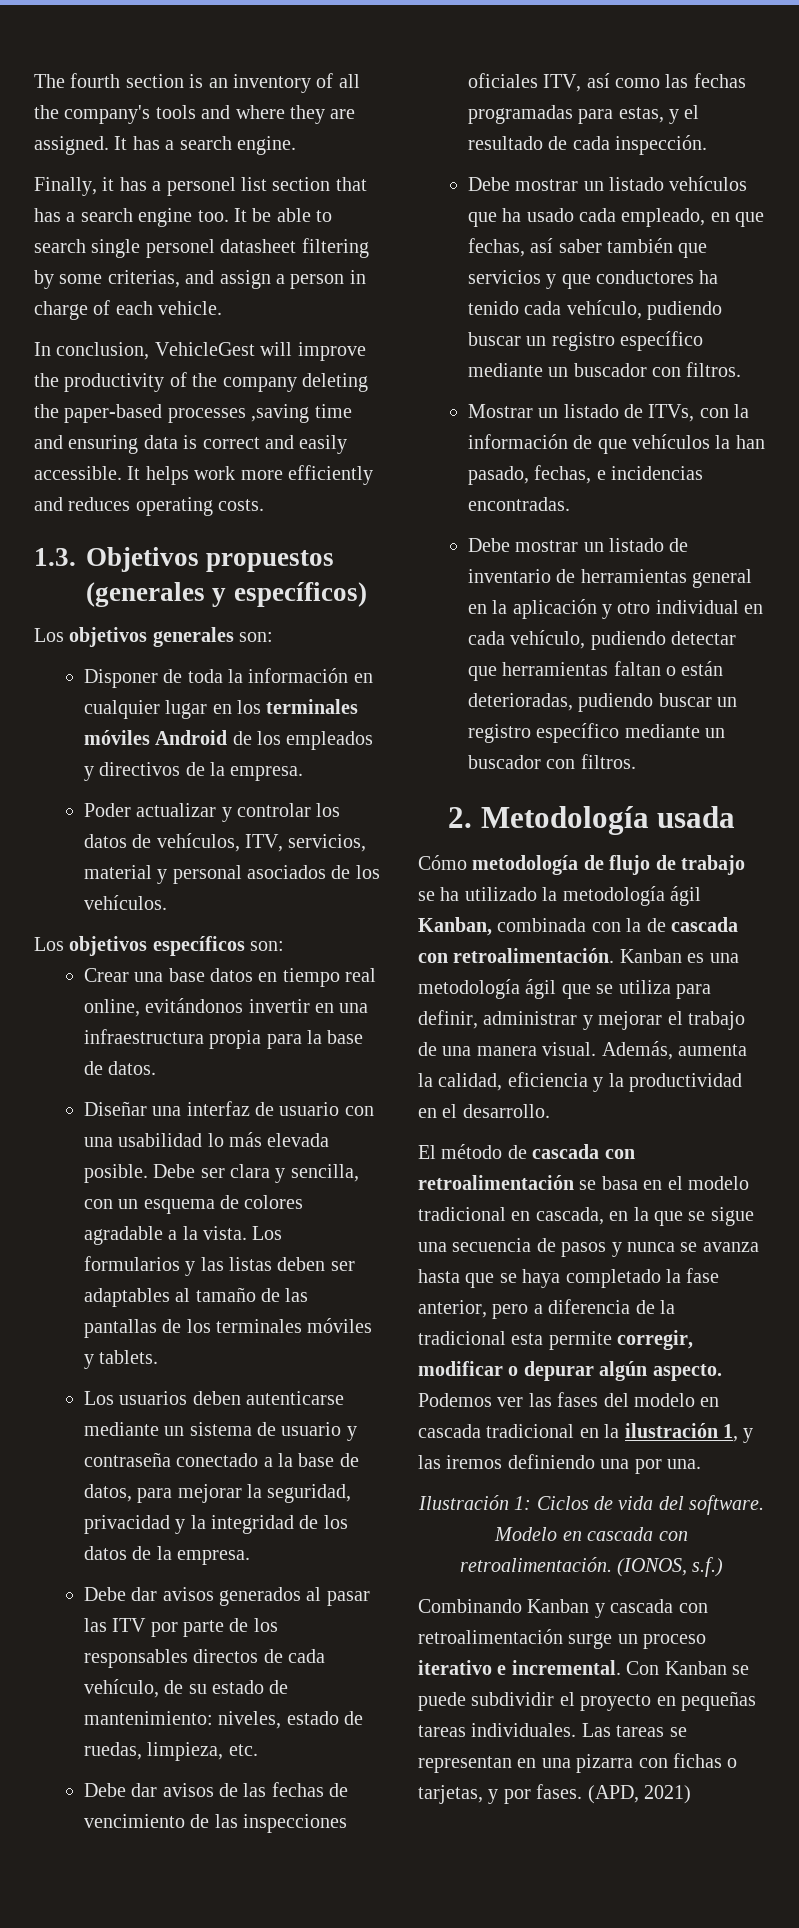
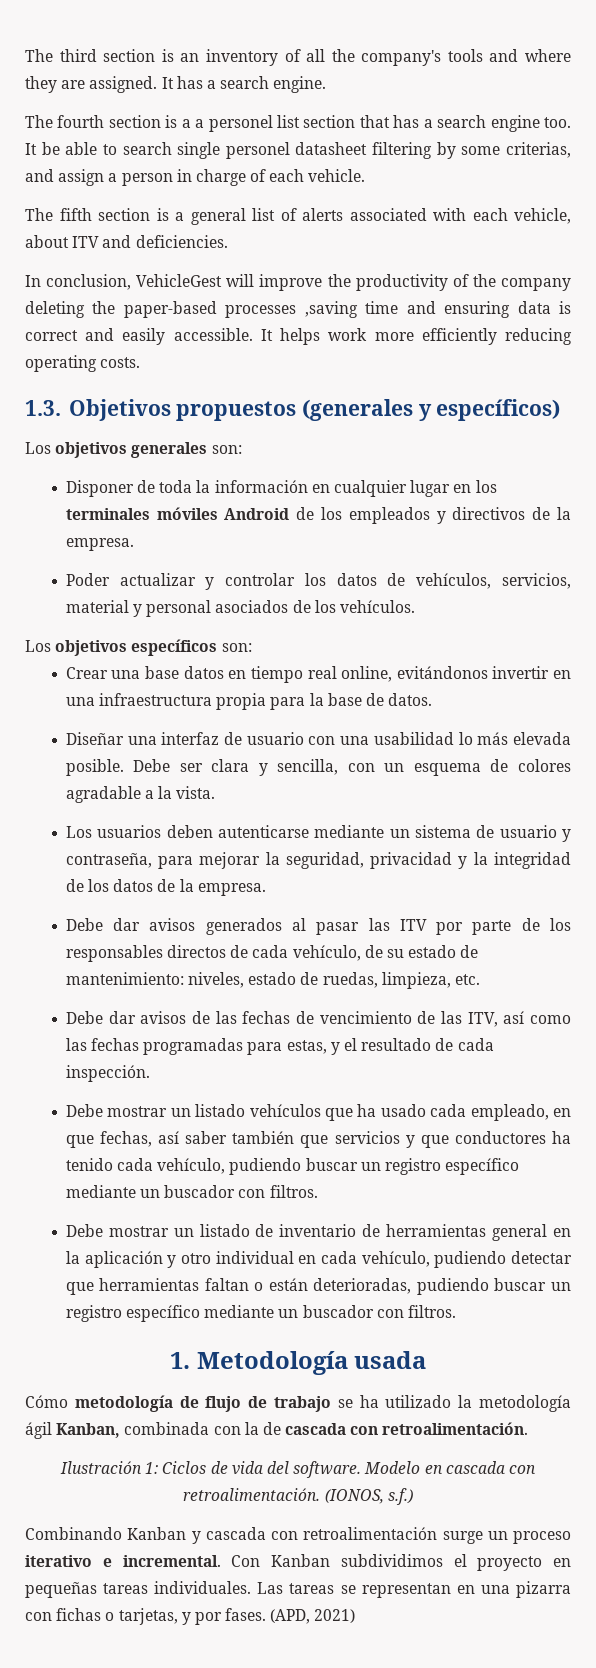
[34,73,121,88] The fourth -> [25,49,97,62] The third
[34,177,147,196] Finally, it has -> [25,115,191,128] The fourth section is a
(223, 308) none -> [25,208,571,225] [25,235,228,248] // The fifth section is a general list of alerts associated with each vehicle, about ITV and deficiencies.
[34,497,131,511] and reduces -> [505,328,572,345] reducing
[244,834,283,852] ITV, -> (492, 581) none
[252,1226,283,1240] [83,1256,355,1276] [83,1287,309,1307] [83,1318,373,1338] [83,1350,159,1369] Los formularios y las listas deben ser adaptables al tamaño de las pantallas de los terminales móviles y tablets. -> (216, 792) none
[83,1452,359,1467] [83,1484,132,1502] contraseña conectado a la base de datos, -> [65,853,152,868] contraseña,
[242,1814,347,1833] [467,73,538,88] inspecciones oficiales -> (462, 1017) none
[467,404,750,422] [467,434,765,454] [467,465,703,485] [467,497,570,511] // Mostrar un listado de ITVs, con la información de que vehículos la han pasado, fechas, e incidencias encontradas. -> (318, 1191) none
[448,807,473,828] 2. -> [170,1352,191,1369] 1.
[619,949,739,963] [418,979,711,999] [418,1010,745,1030] [418,1041,747,1060] [418,1072,742,1092] [418,1104,550,1118] [418,1144,635,1159] [418,1175,749,1190] [418,1207,754,1226] [418,1238,759,1257] [418,1268,720,1288] [418,1299,675,1319] [418,1330,694,1350] [418,1361,722,1381] [418,1392,720,1407] [418,1423,754,1443] [418,1454,701,1474] Kanban es una metodología ágil que se utiliza para definir, administrar y mejorar el trabajo de una manera visual. Además, aumenta la calidad, eficiencia y la productividad en el desarrollo. // El método de cascada con retroalimentación se basa en el modelo tradicional en cascada, en la que se sigue una secuencia de pasos y nunca se avanza hasta que se haya completado la fase anterior, pero a diferencia de la tradicional esta permite corregir, modificar o depurar algún aspecto. Podemos ver las fases del modelo en cascada tradicional en la ilustración 1, y las iremos definiendo una por una. -> (529, 1428) none
[732,1665,749,1675] [418,1692,555,1711] se puede subdividir -> [340,1554,443,1567] subdividimos

